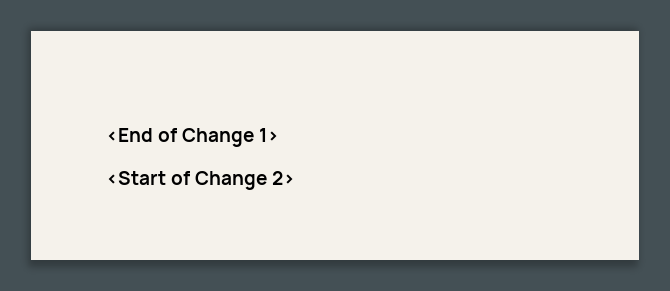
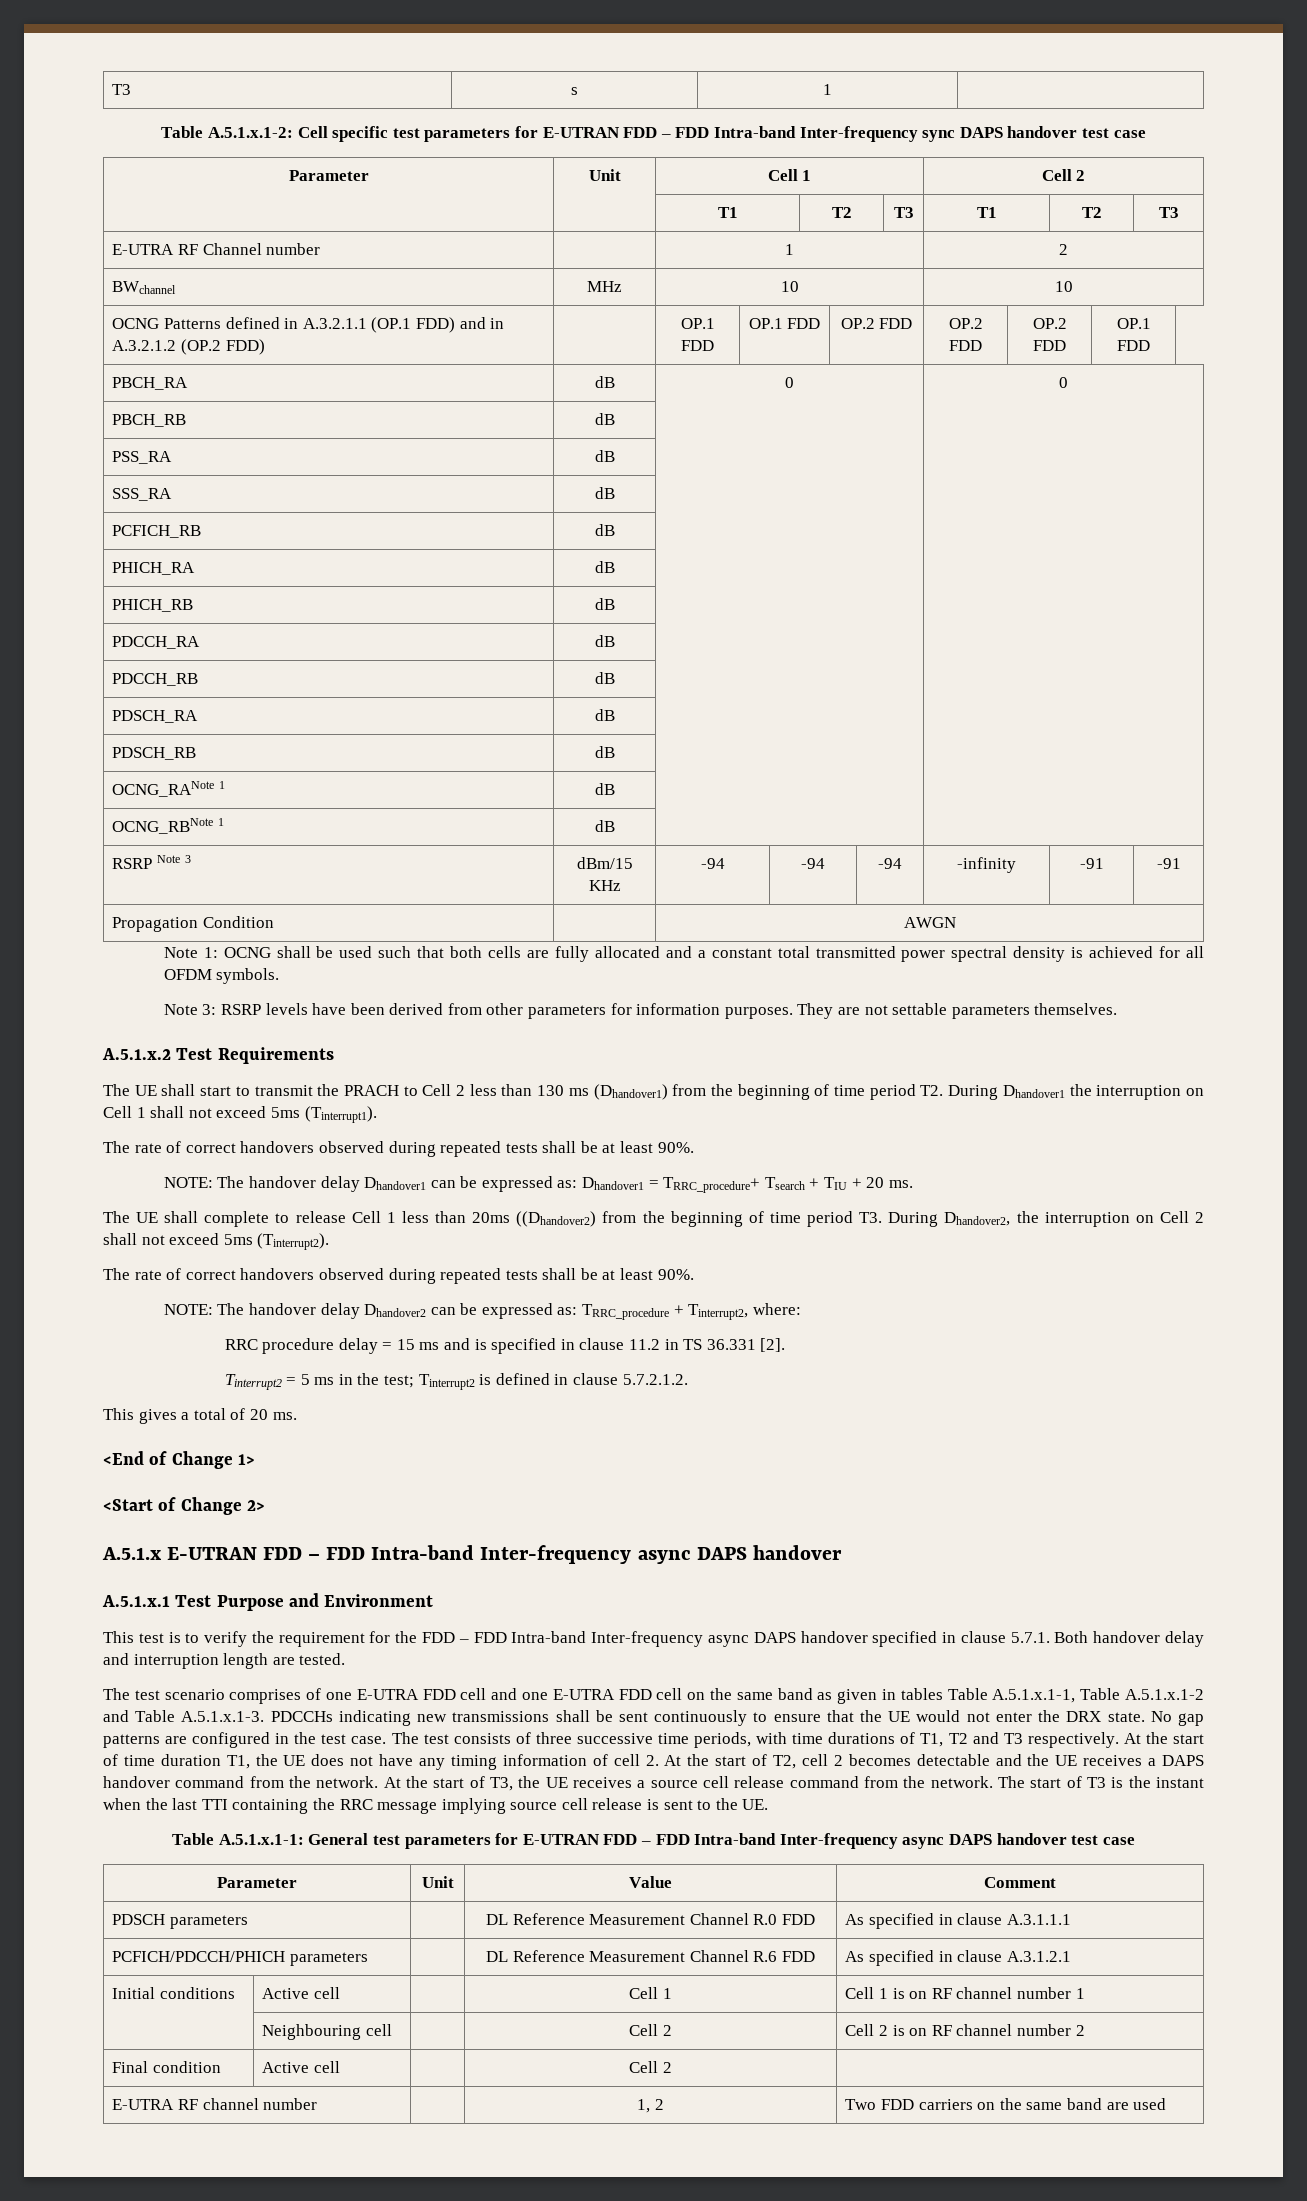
(106, 135) none -> [112,84,132,95] [571,87,578,95] [823,84,832,95] [161,126,1146,142] [288,170,369,181] [588,169,621,181] [767,169,812,181] [1041,169,1086,181] [717,207,738,218] [831,207,852,218] [893,207,914,218] [976,207,997,218] [1081,207,1102,218] [1158,207,1179,218] [112,243,321,255] [785,244,794,255] [1059,244,1068,255] [112,281,177,294] [587,281,622,292] [780,281,799,292] [1054,281,1073,292] [112,317,505,333] [112,339,265,355] [680,318,715,329] [681,340,714,351] [748,318,821,329] [840,318,913,329] [948,318,983,329] [949,340,982,351] [1032,318,1067,329] [1033,340,1066,351] [1116,318,1151,329] [1117,340,1150,351] [112,377,189,390] [594,376,615,388] [785,377,794,388] [1059,377,1068,388] [112,414,187,427] [594,413,615,425] [112,451,173,464] [594,450,615,462] [112,488,173,501] [594,487,615,499] [112,525,202,538] [594,524,615,536] [112,562,196,575] [594,561,615,573] [112,599,194,612] [594,598,615,610] [112,636,201,649] [594,635,615,647] [112,673,199,686] [594,672,615,684] [112,710,199,723] [594,709,615,721] [112,747,197,760] [594,746,615,758] [112,781,226,797] [594,783,615,795] [112,818,225,834] [594,820,615,832] [112,855,191,869] [576,857,633,869] [588,880,621,891] [700,858,725,869] [801,858,825,869] [878,858,902,869] [957,857,1016,873] [1079,858,1104,869] [1156,858,1181,869] [112,916,275,932] [903,917,956,928] [163,946,1204,962] [163,968,280,984] [163,1003,1118,1019] [102,1047,334,1064] [103,1084,1204,1100] [103,1106,377,1123] [103,1141,694,1157] [163,1176,913,1193] [103,1211,1204,1227] [103,1233,330,1250] [103,1268,694,1284] [163,1303,801,1320] [224,1338,786,1354] [224,1373,688,1390] [103,1408,297,1424] T3 | s | 1 | // Table A.5.1.x.1-2: Cell specific test parameters for E-UTRAN FDD – FDD Intra-band Inter-frequency sync DAPS handover test case // Parameter | Unit | Cell 1 | Cell 2 // | | T1 | T2 | T3 | T1 | T2 | T3 // E-UTRA RF Channel number | | 1 | 2 // BWchannel | MHz | 10 | 10 // OCNG Patterns defined in A.3.2.1.1 (OP.1 FDD) and in A.3.2.1.2 (OP.2 FDD) | | OP.1 FDD | OP.1 FDD | OP.2 FDD | OP.2 FDD | OP.2 FDD | OP.1 FDD // PBCH_RA | dB | 0 | 0 // PBCH_RB | dB | | // PSS_RA | dB | | // SSS_RA | dB | | // PCFICH_RB | dB | | // PHICH_RA | dB | | // PHICH_RB | dB | | // PDCCH_RA | dB | | // PDCCH_RB | dB | | // PDSCH_RA | dB | | // PDSCH_RB | dB | | // OCNG_RANote 1 | dB | | // OCNG_RBNote 1 | dB | | // RSRP Note 3 | dBm/15 KHz | -94 | -94 | -94 | -infinity | -91 | -91 // Propagation Condition | | AWGN // Note 1: OCNG shall be used such that both cells are fully allocated and a constant total transmitted power spectral density is achieved for all OFDM symbols. // Note 3: RSRP levels have been derived from other parameters for information purposes. They are not settable parameters themselves. // A.5.1.x.2 Test Requirements // The UE shall start to transmit the PRACH to Cell 2 less than 130 ms (Dhandover1) from the beginning of time period T2. During Dhandover1 the interruption on Cell 1 shall not exceed 5ms (Tinterrupt1). // The rate of correct handovers observed during repeated tests shall be at least 90%. // NOTE: The handover delay Dhandover1 can be expressed as: Dhandover1 = TRRC_procedure+ Tsearch + TIU + 20 ms. // The UE shall complete to release Cell 1 less than 20ms ((Dhandover2) from the beginning of time period T3. During Dhandover2, the interruption on Cell 2 shall not exceed 5ms (Tinterrupt2). // The rate of correct handovers observed during repeated tests shall be at least 90%. // NOTE: The handover delay Dhandover2 can be expressed as: TRRC_procedure + Tinterrupt2, where: // RRC procedure delay = 15 ms and is specified in clause 11.2 in TS 36.331 [2]. // Tinterrupt2 = 5 ms in the test; Tinterrupt2 is defined in clause 5.7.2.1.2. // This gives a total of 20 ms. //
(296, 178) none -> [102,1545,842,1564] [102,1593,434,1611] [103,1631,1204,1647] [103,1653,346,1669] [103,1688,1204,1704] [103,1710,1205,1726] [103,1732,1205,1748] [103,1754,1204,1770] [103,1776,1205,1791] [103,1798,769,1814] [172,1833,1135,1849] [217,1877,297,1888] [421,1876,454,1888] [629,1876,672,1888] [984,1877,1056,1888] [112,1914,249,1929] [486,1913,815,1925] [845,1913,1071,1929] [112,1951,369,1966] [486,1950,815,1962] [845,1950,1071,1966] [112,1987,236,1999] [262,1987,341,1999] [629,1987,672,1999] [845,1987,1085,1999] [262,2024,393,2040] [629,2024,672,2036] [845,2024,1085,2036] [112,2061,222,2073] [262,2061,341,2073] [629,2061,672,2073] [112,2098,318,2110] [637,2099,664,2113] [845,2098,1167,2110] // A.5.1.x E-UTRAN FDD – FDD Intra-band Inter-frequency async DAPS handover // A.5.1.x.1 Test Purpose and Environment // This test is to verify the requirement for the FDD – FDD Intra-band Inter-frequency async DAPS handover specified in clause 5.7.1. Both handover delay and interruption length are tested. // The test scenario comprises of one E-UTRA FDD cell and one E-UTRA FDD cell on the same band as given in tables Table A.5.1.x.1-1, Table A.5.1.x.1-2 and Table A.5.1.x.1-3. PDCCHs indicating new transmissions shall be sent continuously to ensure that the UE would not enter the DRX state. No gap patterns are configured in the test case. The test consists of three successive time periods, with time durations of T1, T2 and T3 respectively. At the start of time duration T1, the UE does not have any timing information of cell 2. At the start of T2, cell 2 becomes detectable and the UE receives a DAPS handover command from the network. At the start of T3, the UE receives a source cell release command from the network. The start of T3 is the instant when the last TTI containing the RRC message implying source cell release is sent to the UE. // Table A.5.1.x.1-1: General test parameters for E-UTRAN FDD – FDD Intra-band Inter-frequency async DAPS handover test case // Parameter | Unit | Value | Comment // PDSCH parameters | | DL Reference Measurement Channel R.0 FDD | As specified in clause A.3.1.1.1 // PCFICH/PDCCH/PHICH parameters | | DL Reference Measurement Channel R.6 FDD | As specified in clause A.3.1.2.1 // Initial conditions | Active cell | | Cell 1 | Cell 1 is on RF channel number 1 // | Neighbouring cell | | Cell 2 | Cell 2 is on RF channel number 2 // Final condition | Active cell | | Cell 2 | // E-UTRA RF channel number | | 1, 2 | Two FDD carriers on the same band are used

